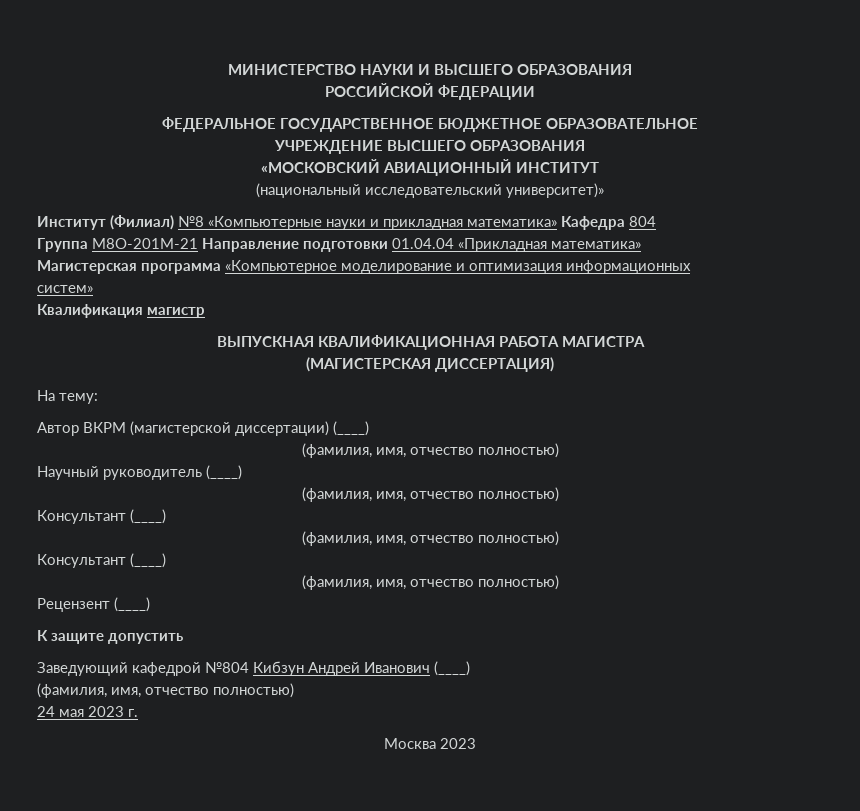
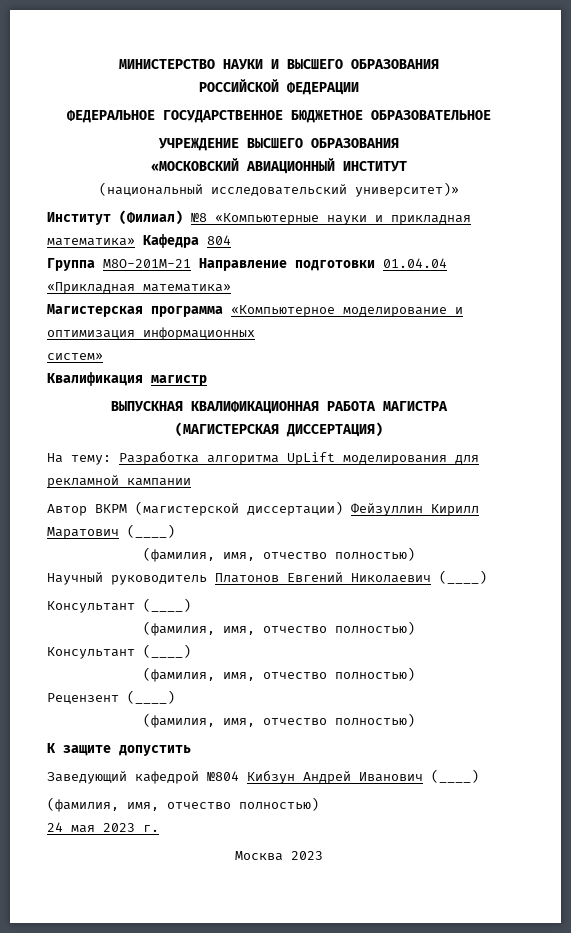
(98, 398) none -> [119,451,479,465] [47,475,191,488] Разработка алгоритма UpLift моделирования для рекламной кампании
(329, 428) none -> [351,503,479,516] [47,527,119,539] Фейзуллин Кирилл Маратович
[206,465,242,480] [301,487,559,502] (____) // (фамилия, имя, отчество полностью) -> [215,570,487,584] Платонов Евгений Николаевич (____)
(150, 604) none -> [142,713,415,728] // (фамилия, имя, отчество полностью)

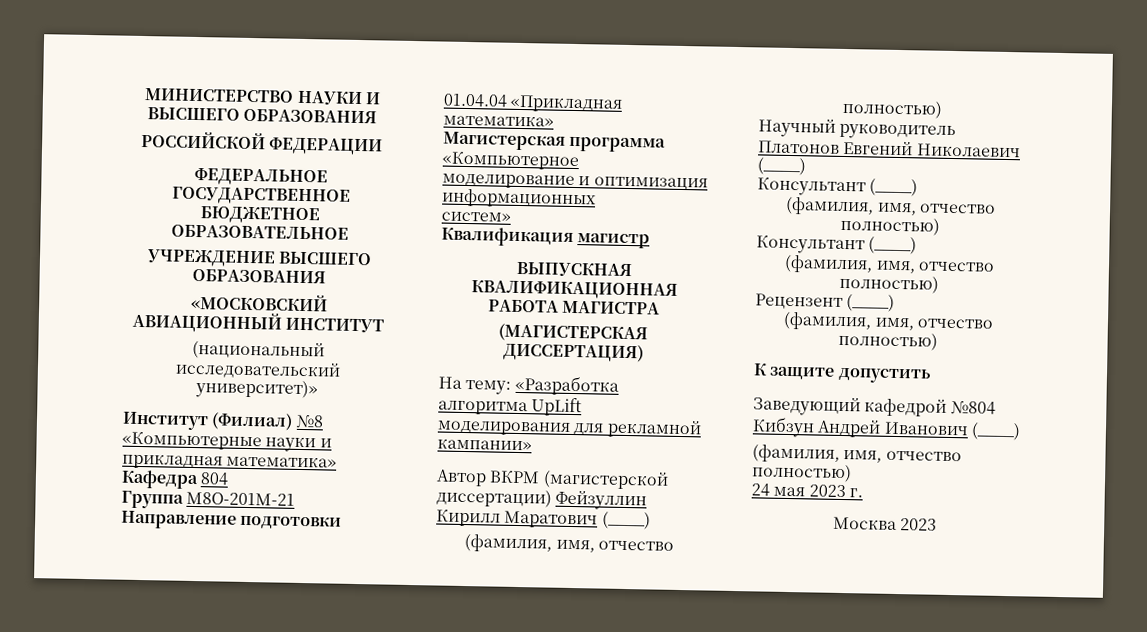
[119,451,199,465] Разработка -> [514,374,619,396] «Разработка
[127,478,191,486] кампании -> [437,438,532,451] кампании»

